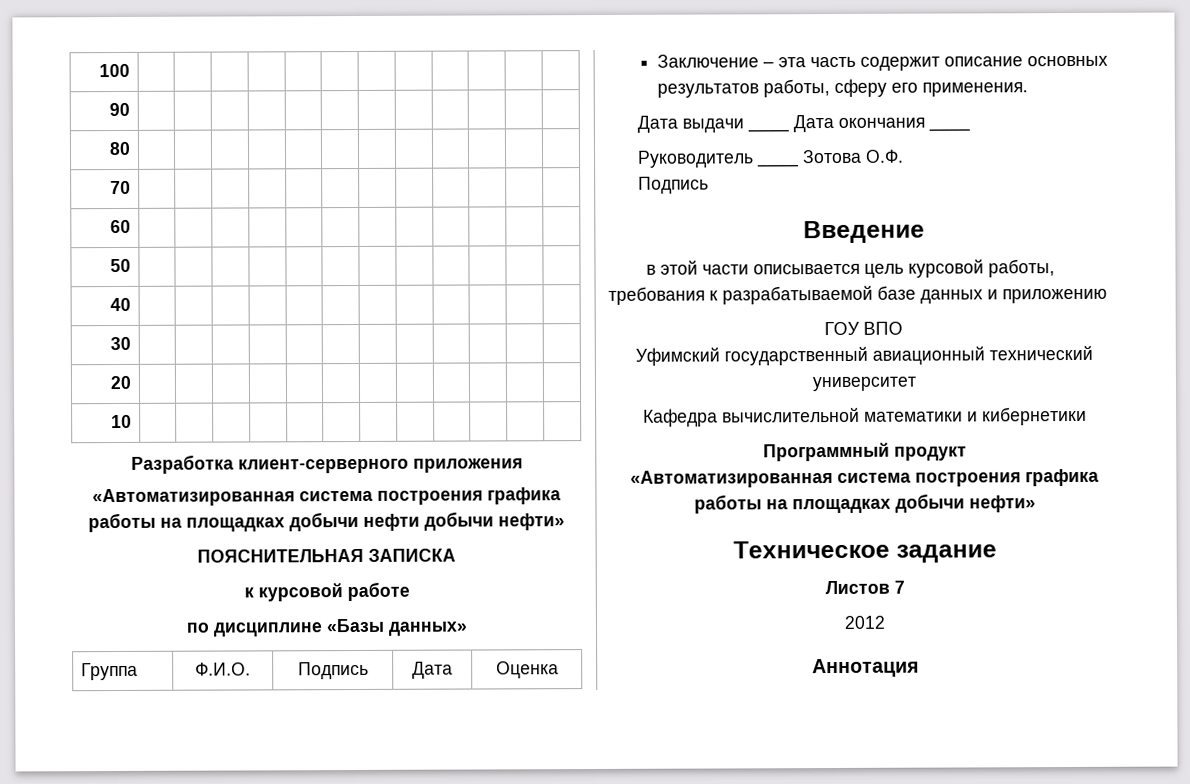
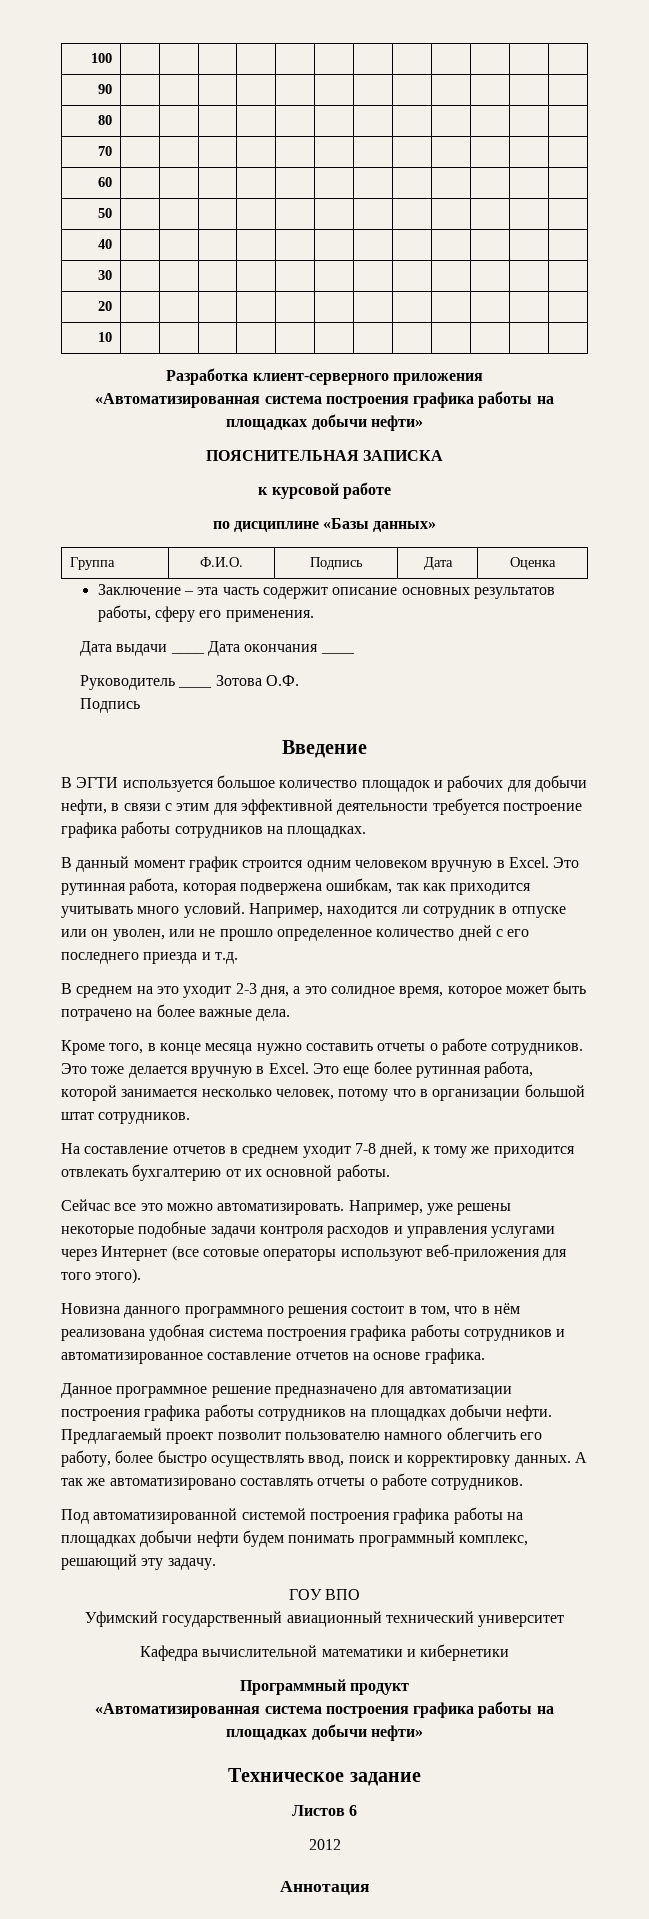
[363,511,494,531] нефти добычи -> (367, 422) none
[646,259,1056,278] [608,285,1107,305] в этой части описывается цель курсовой работы, требования к разрабатываемой базе данных и приложению -> [61,775,587,792] [61,798,582,815] [61,821,367,838] [61,856,580,872] [61,878,532,895] [61,902,566,918] [61,925,530,941] [61,952,238,964] [61,981,587,998] [61,1004,291,1021] [61,1038,584,1055] [61,1061,534,1078] [61,1084,585,1101] [61,1112,191,1124] [61,1142,575,1158] [61,1164,390,1181] [61,1199,512,1215] [61,1221,556,1238] [61,1244,568,1261] [61,1268,142,1284] [61,1303,520,1318] [61,1324,566,1341] [61,1348,485,1364] [61,1383,512,1398] [61,1404,553,1421] [61,1427,542,1444] [61,1450,587,1467] [61,1473,524,1490] [61,1507,523,1524] [61,1530,528,1547] [61,1554,216,1570] В ЭГТИ используется большое количество площадок и рабочих для добычи нефти, в связи с этим для эффективной деятельности требуется построение графика работы сотрудников на площадках. // В данный момент график строится одним человеком вручную в Excel. Это рутинная работа, которая подвержена ошибкам, так как приходится учитывать много условий. Например, находится ли сотрудник в отпуске или он уволен, или не прошло определенное количество дней с его последнего приезда и т.д. // В среднем на это уходит 2-3 дня, а это солидное время, которое может быть потрачено на более важные дела. // Кроме того, в конце месяца нужно составить отчеты о работе сотрудников. Это тоже делается вручную в Excel. Это еще более рутинная работа, которой занимается несколько человек, потому что в организации большой штат сотрудников. // На составление отчетов в среднем уходит 7-8 дней, к тому же приходится отвлекать бухгалтерию от их основной работы. // Сейчас все это можно автоматизировать. Например, уже решены некоторые подобные задачи контроля расходов и управления услугами через Интернет (все сотовые операторы используют веб-приложения для того этого). // Новизна данного программного решения состоит в том, что в нём реализована удобная система построения графика работы сотрудников и автоматизированное составление отчетов на основе графика. // Данное программное решение предназначено для автоматизации построения графика работы сотрудников на площадках добычи нефти. Предлагаемый проект позволит пользователю намного облегчить его работу, более быстро осуществлять ввод, поиск и корректировку данных. А так же автоматизировано составлять отчеты о работе сотрудников. // Под автоматизированной системой построения графика работы на площадках добычи нефти будем понимать программный комплекс, решающий эту задачу.
[893,580,905,594] 7 -> [349,1805,358,1816] 6

